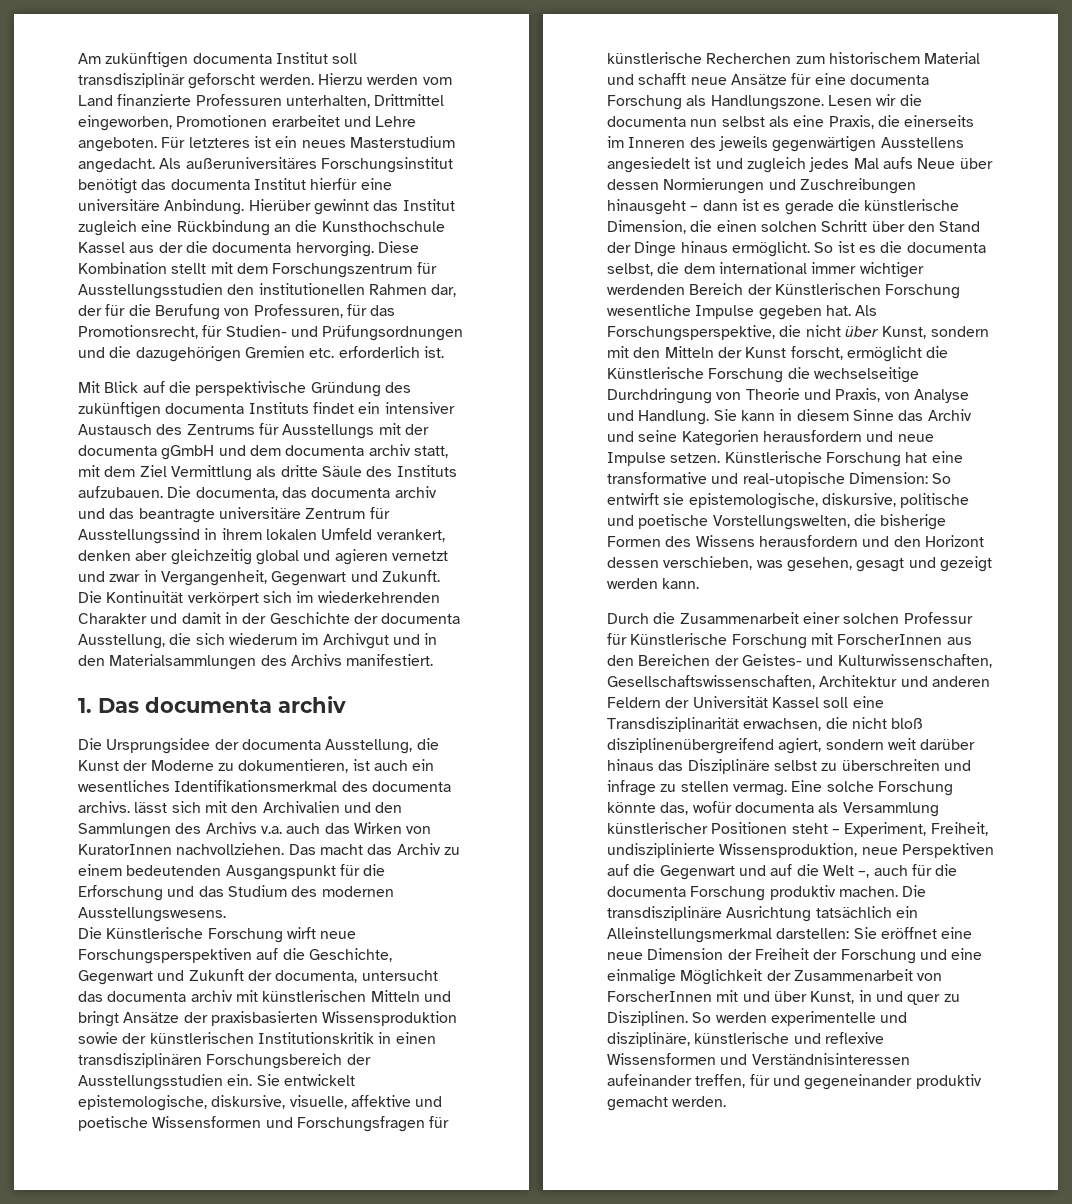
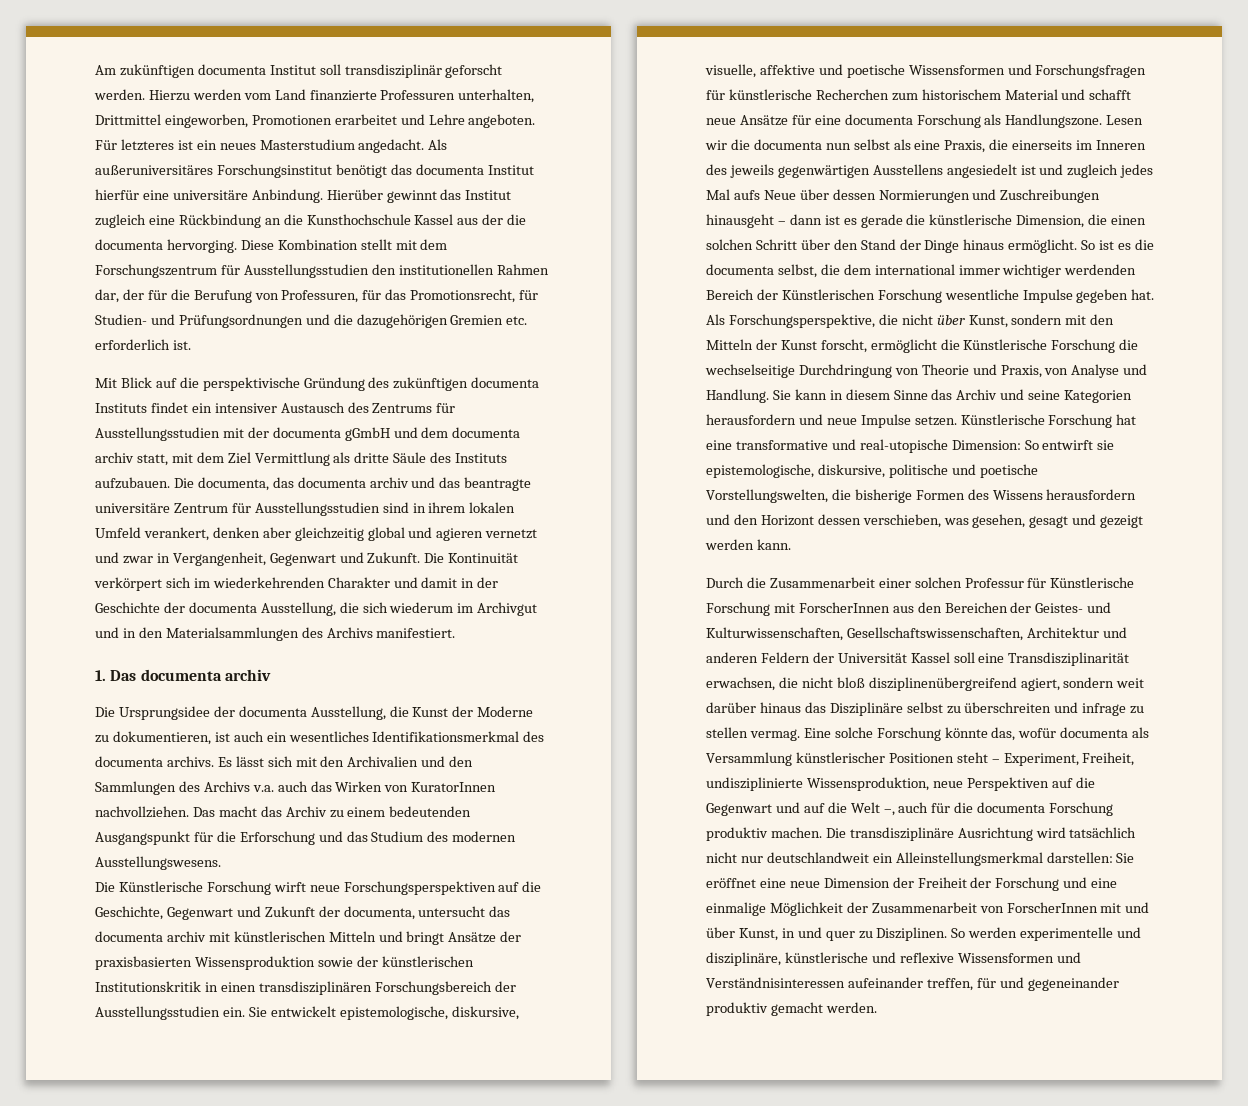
[282,424,375,439] Ausstellungs -> [95,427,220,441] Ausstellungsstudien
[78,528,200,544] Ausstellungssind -> [254,502,409,516] Ausstellungsstudien sind
(130, 807) none -> [217,757,232,767] Es
[815,906,892,918] tatsächlich -> [1035,827,1137,838] [706,852,869,863] wird tatsächlich nicht nur deutschlandweit

